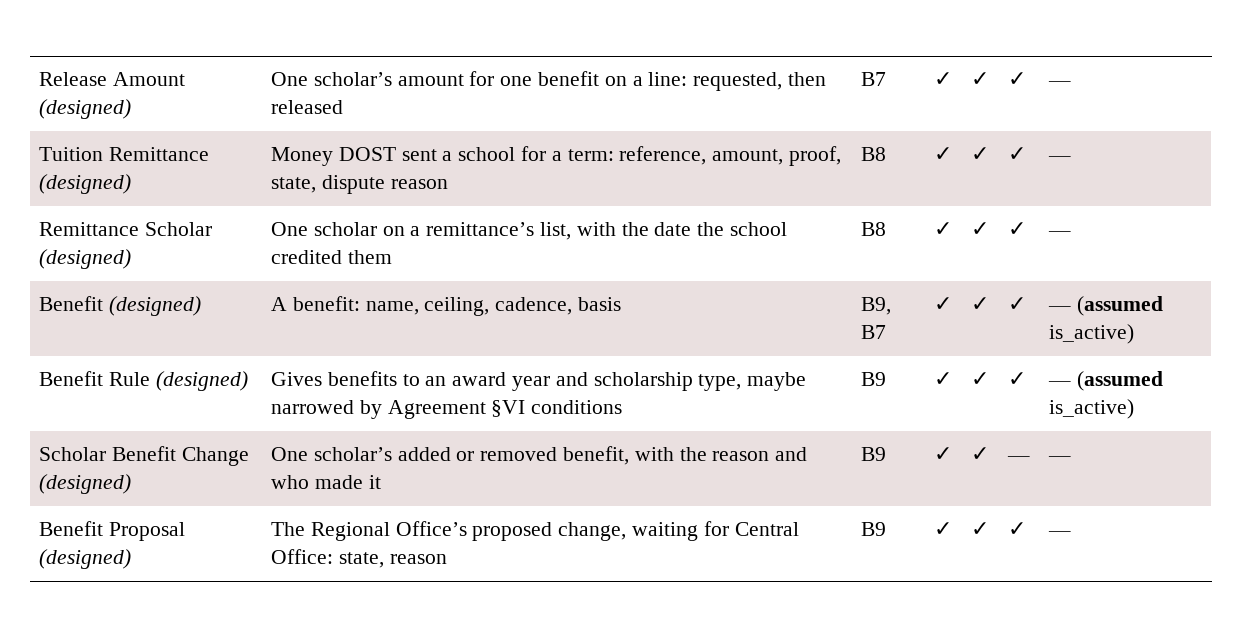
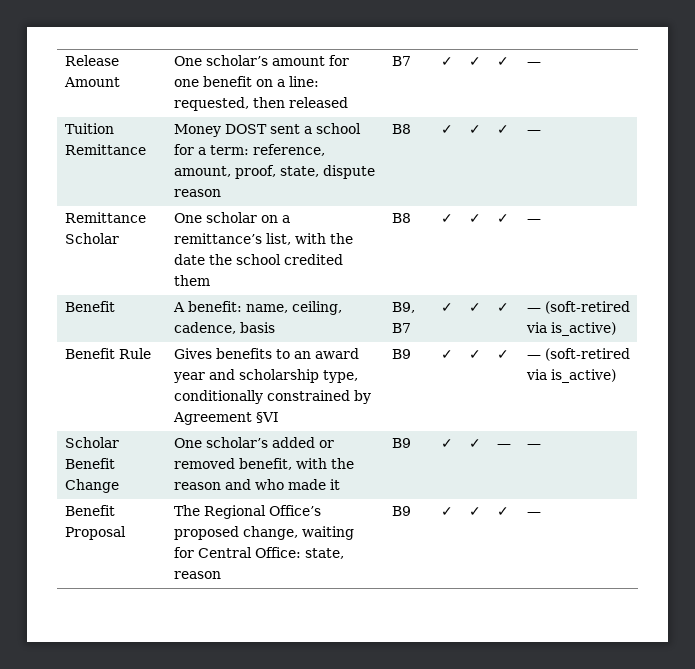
[39,99,132,119] (designed) -> (120, 82) none
[39,174,132,194] (designed) -> (146, 149) none
[39,249,132,269] (designed) -> (119, 238) none
[108,296,201,316] (designed) -> (115, 306) none
[1076,296,1163,316] (assumed -> [544,301,630,314] [525,322,547,333] (soft-retired via
[155,371,248,391] (designed) -> (151, 353) none
[747,372,807,391] [271,400,355,414] maybe narrowed -> [173,390,350,404] conditionally constrained
[531,400,623,414] [861,372,887,386] [934,372,953,386] [971,372,990,386] [1008,372,1027,386] [1048,371,1163,391] conditions | B9 | ✓ | ✓ | ✓ | — (assumed -> [391,349,411,359] [440,350,453,359] [468,350,481,359] [496,350,509,359] [526,348,630,361] [525,369,547,380] | B9 | ✓ | ✓ | ✓ | — (soft-retired via
[39,474,132,494] (designed) -> (119, 486) none
[39,549,132,569] (designed) -> (126, 533) none

